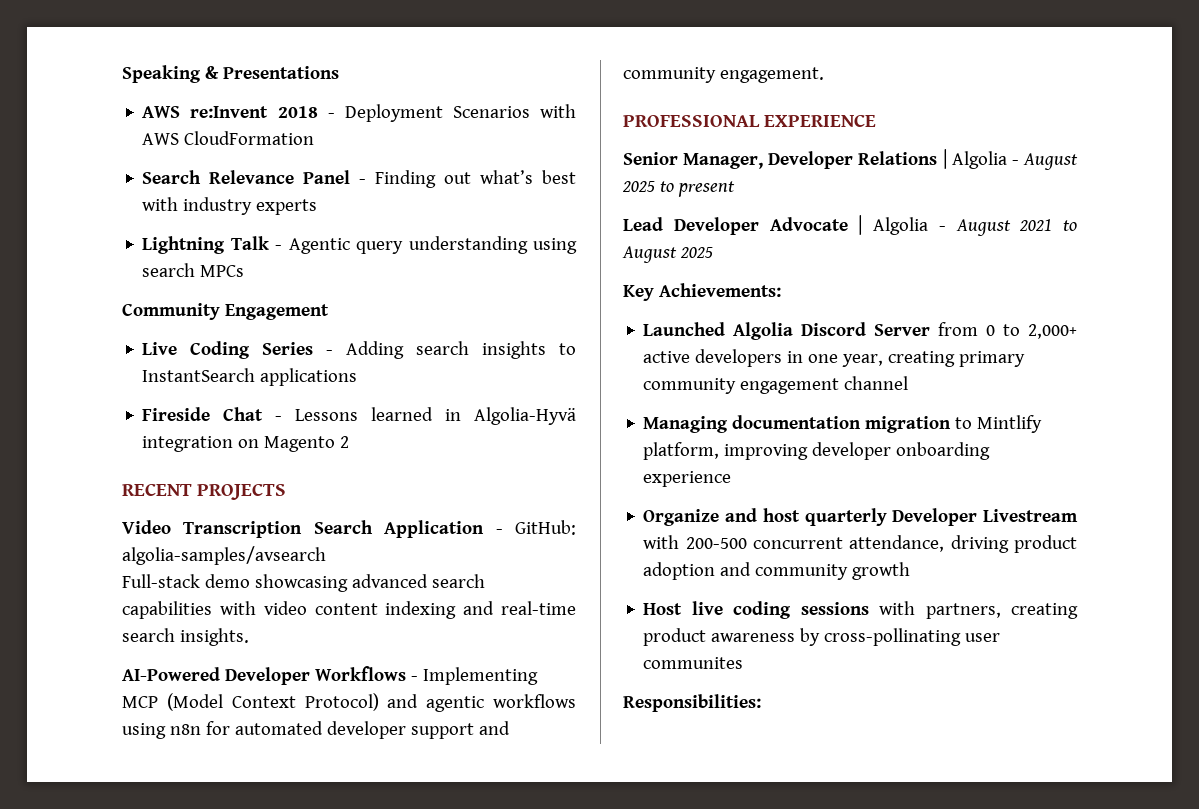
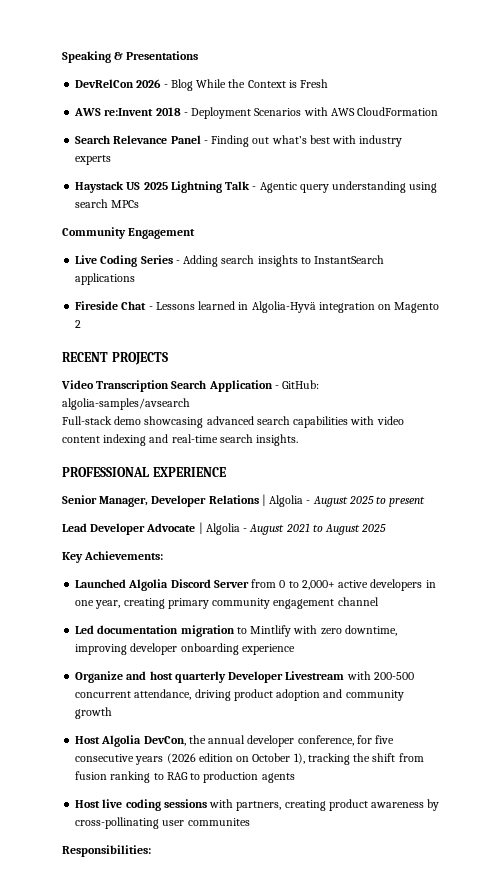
(339, 72) none -> [75,79,329,91] // DevRelCon 2026 - Blog While the Context is Fresh
(318, 207) none -> [75,181,168,193] Haystack US 2025
[122,666,538,685] [122,693,576,712] [122,721,510,739] [623,67,824,83] // AI-Powered Developer Workflows - Implementing MCP (Model Context Protocol) and agentic workflows using n8n for automated developer support and community engagement. -> (299, 440) none
[643,416,729,433] Managing -> [75,625,95,634] Led
[643,442,720,460] platform, -> [293,625,397,636] with zero downtime,
(911, 571) none -> [75,735,395,747] [75,753,424,765] [75,771,295,783] // Host Algolia DevCon, the annual developer conference, for five consecutive years (2026 edition on October 1), tracking the shift from fusion ranking to RAG to production agents

